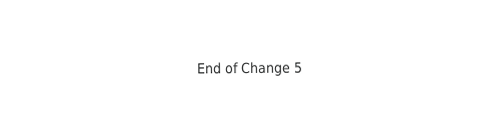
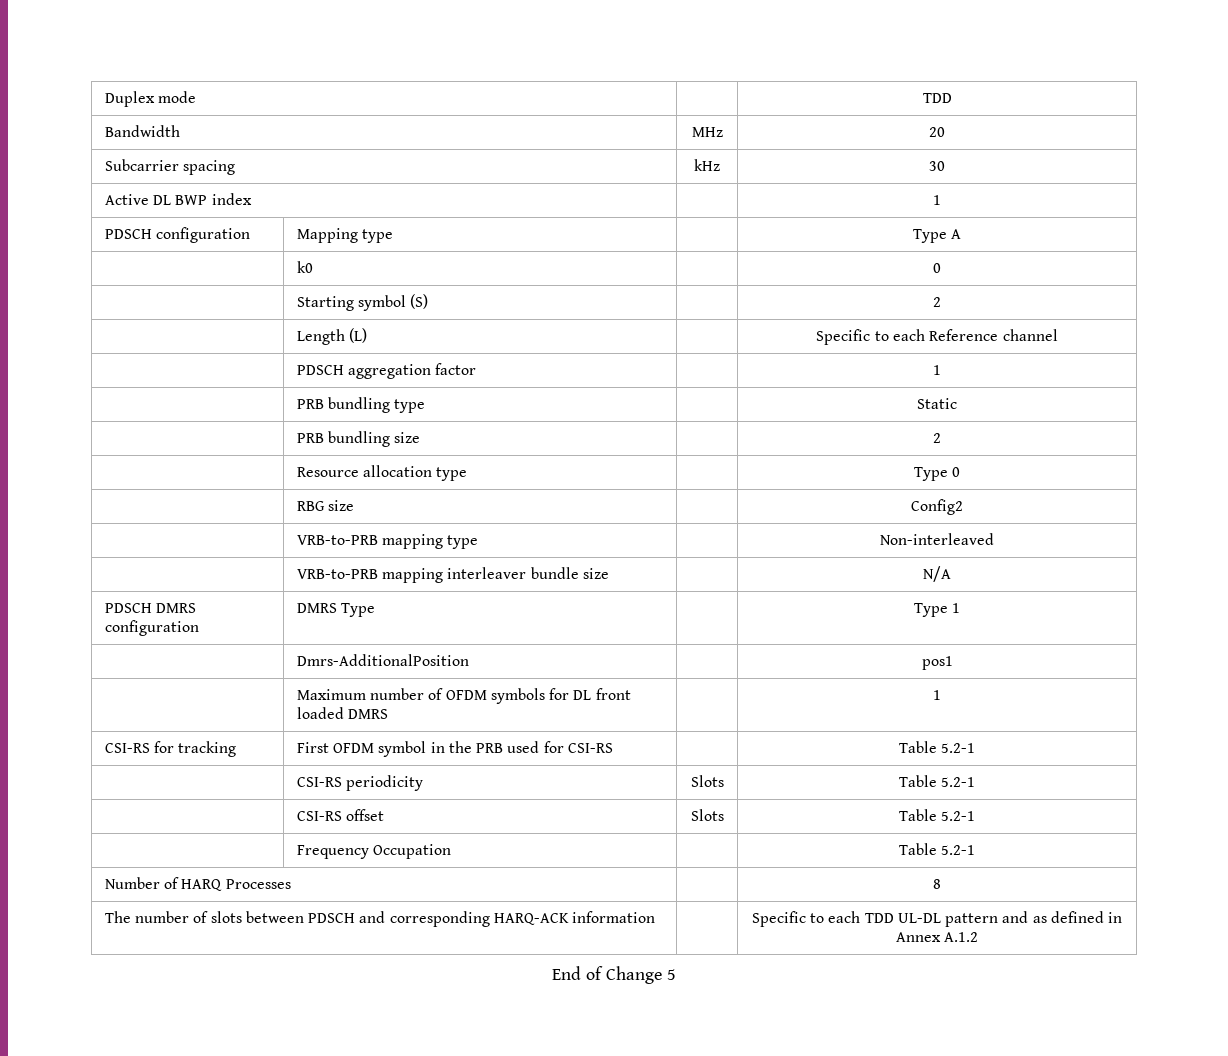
(196, 68) none -> [104,91,196,107] [922,93,952,103] [104,125,180,137] [691,127,723,137] [929,127,945,137] [104,159,235,175] [694,159,720,171] [929,161,945,171] [104,193,252,205] [933,195,941,205] [104,227,250,243] [296,228,393,243] [912,229,962,243] [296,261,313,273] [933,263,941,273] [296,294,429,311] [933,297,941,307] [296,328,367,345] [816,329,1058,345] [296,363,477,379] [933,365,941,375] [296,397,426,413] [917,398,957,409] [296,431,421,447] [933,433,941,443] [296,465,468,481] [913,467,961,481] [296,500,354,511] [911,499,963,515] [296,534,479,549] [880,533,994,545] [296,567,609,583] [923,566,951,582] [104,603,196,613] [104,620,199,636] [296,603,375,617] [913,603,961,617] [296,654,469,666] [921,656,953,670] [296,688,631,704] [296,707,388,719] [933,690,941,700] [104,741,237,757] [296,741,614,757] [898,741,976,753] [296,775,423,791] [690,775,724,787] [898,775,976,787] [296,809,384,821] [690,809,724,821] [898,809,976,821] [296,844,451,859] [898,843,976,855] [104,877,291,891] [933,879,941,889] [104,911,656,927] [751,911,1123,927] [895,932,979,942] Duplex mode | | TDD // Bandwidth | MHz | 20 // Subcarrier spacing | kHz | 30 // Active DL BWP index | | 1 // PDSCH configuration | Mapping type | | Type A // | k0 | | 0 // | Starting symbol (S) | | 2 // | Length (L) | | Specific to each Reference channel // | PDSCH aggregation factor | | 1 // | PRB bundling type | | Static // | PRB bundling size | | 2 // | Resource allocation type | | Type 0 // | RBG size | | Config2 // | VRB-to-PRB mapping type | | Non-interleaved // | VRB-to-PRB mapping interleaver bundle size | | N/A // PDSCH DMRS configuration | DMRS Type | | Type 1 // | Dmrs-AdditionalPosition | | pos1 // | Maximum number of OFDM symbols for DL front loaded DMRS | | 1 // CSI-RS for tracking | First OFDM symbol in the PRB used for CSI-RS | | Table 5.2-1 // | CSI-RS periodicity | Slots | Table 5.2-1 // | CSI-RS offset | Slots | Table 5.2-1 // | Frequency Occupation | | Table 5.2-1 // Number of HARQ Processes | | 8 // The number of slots between PDSCH and corresponding HARQ-ACK information | | Specific to each TDD UL-DL pattern and as defined in Annex A.1.2 //

